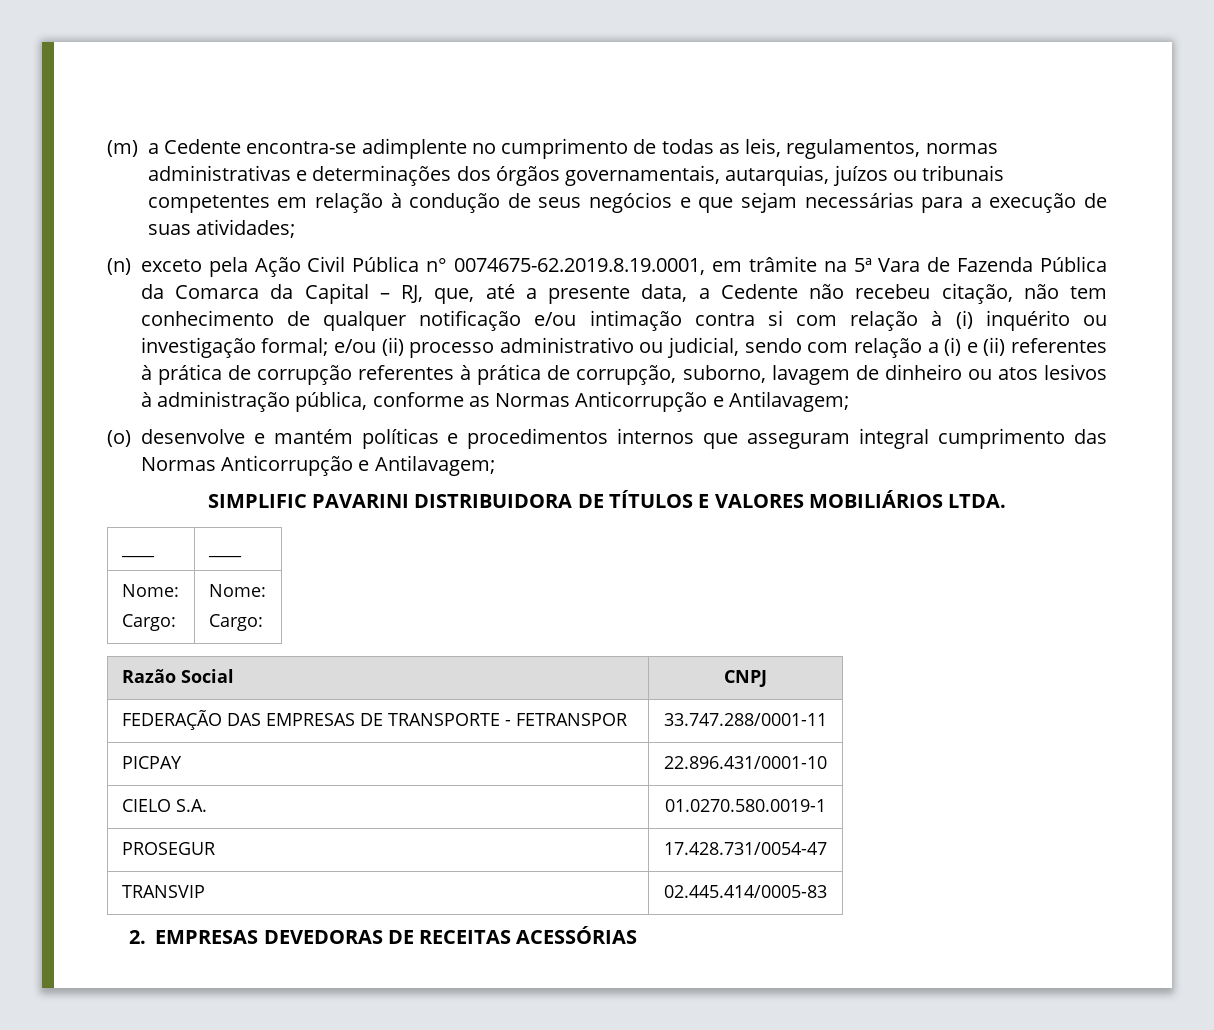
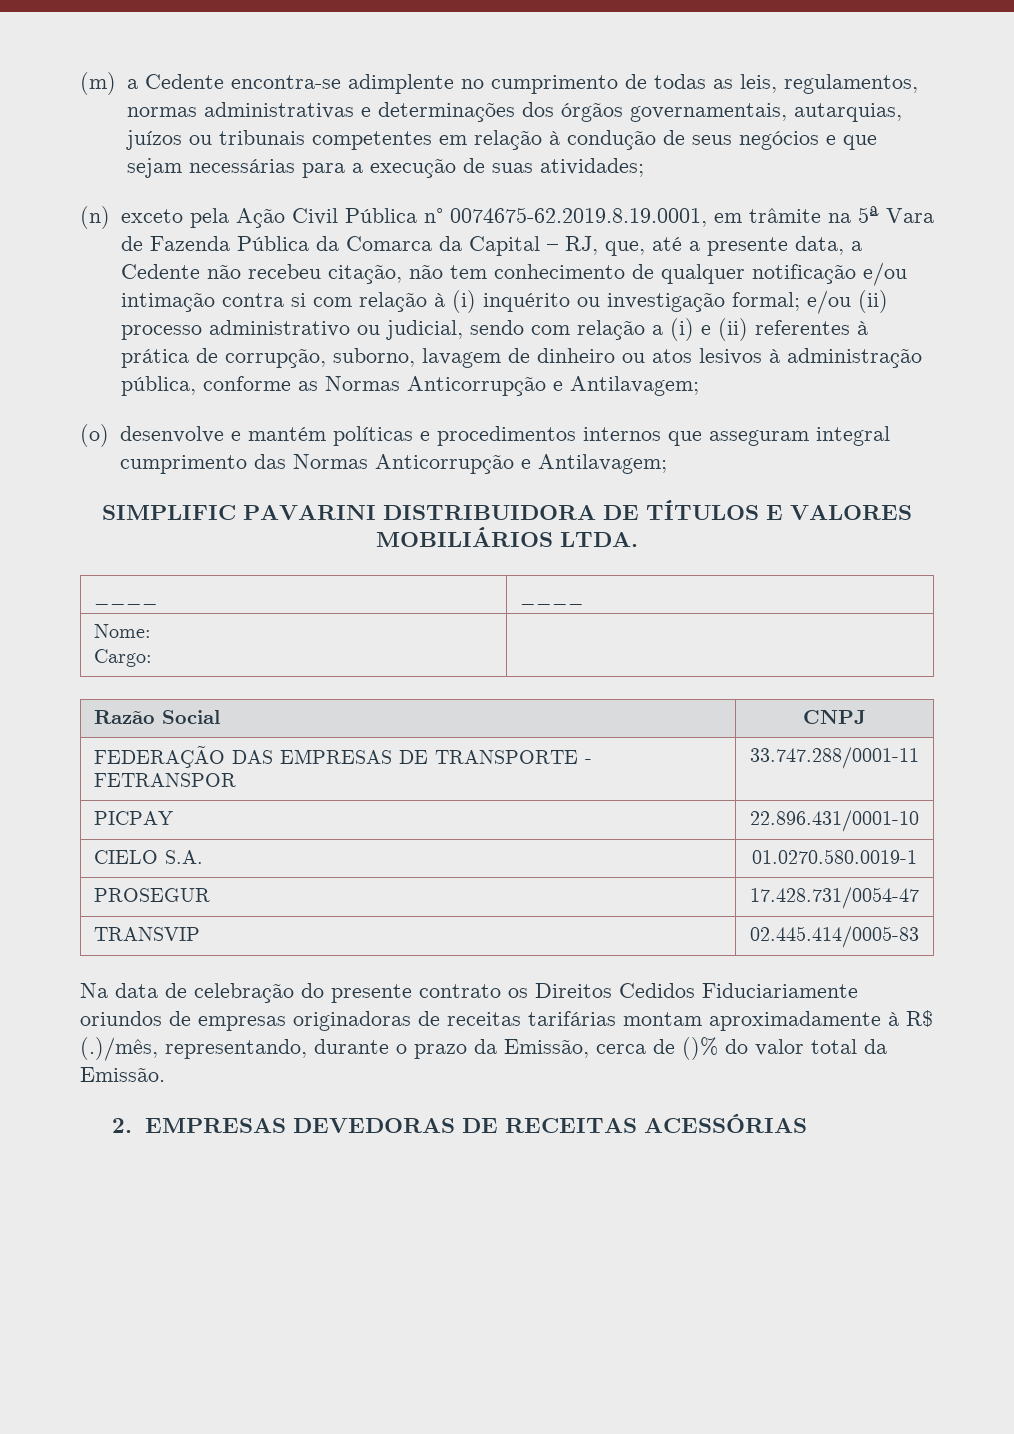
[257,364,571,385] corrupção referentes à prática de -> (218, 355) none
[208,584,266,597] [208,614,263,631] Nome: // Cargo: -> (152, 658) none
(827, 891) none -> [80,983,858,1003] [80,1010,933,1031] [80,1037,887,1061] [80,1067,165,1082] // Na data de celebração do presente contrato os Direitos Cedidos Fiduciariamente oriundos de empresas originadoras de receitas tarifárias montam aproximadamente à R$ (.)/mês, representando, durante o prazo da Emissão, cerca de ()% do valor total da Emissão.

